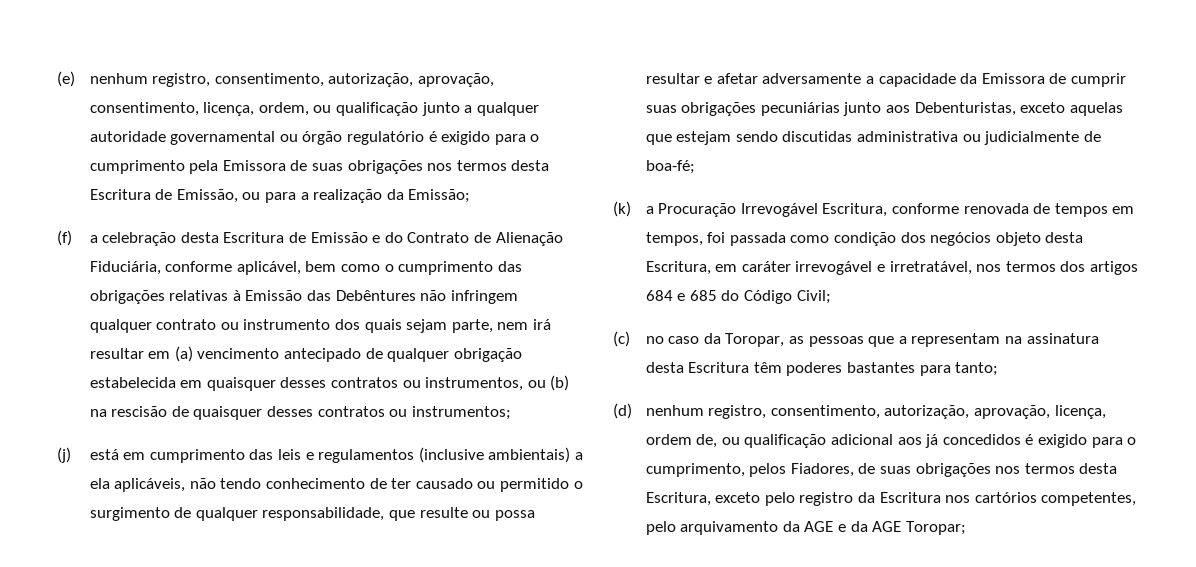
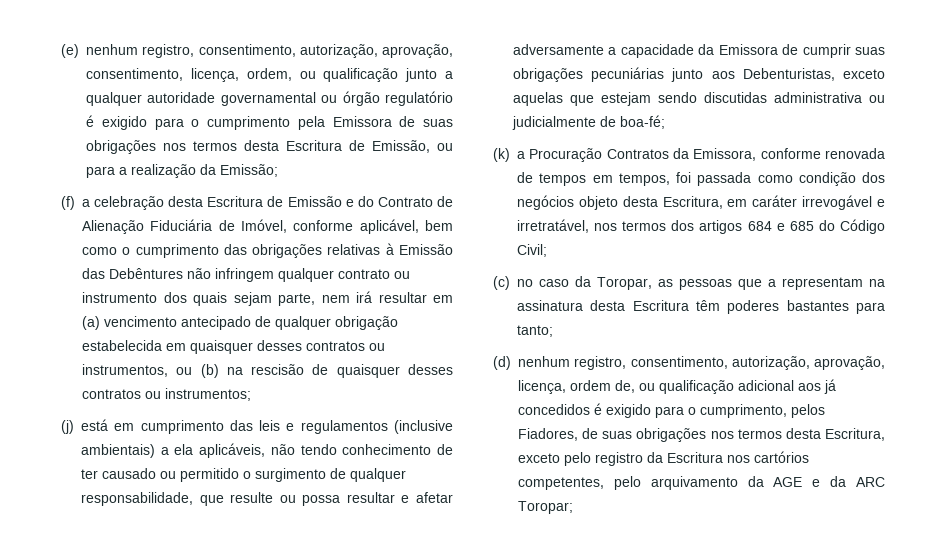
[89,261,161,275] Fiduciária, -> [150,219,287,233] Fiduciária de Imóvel,
[740,203,888,217] Irrevogável Escritura, -> [606,148,757,161] Contratos da Emissora,
[872,521,902,532] AGE -> [855,477,885,487] ARC

